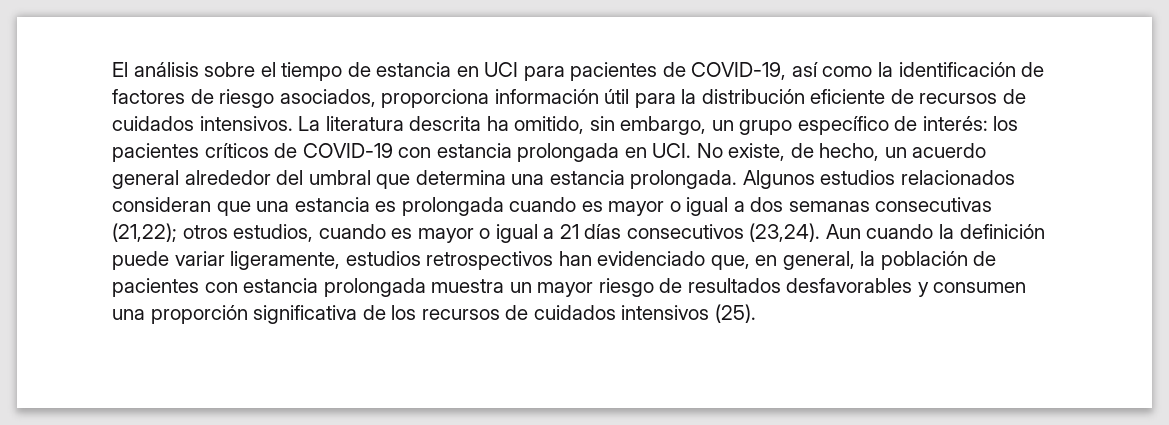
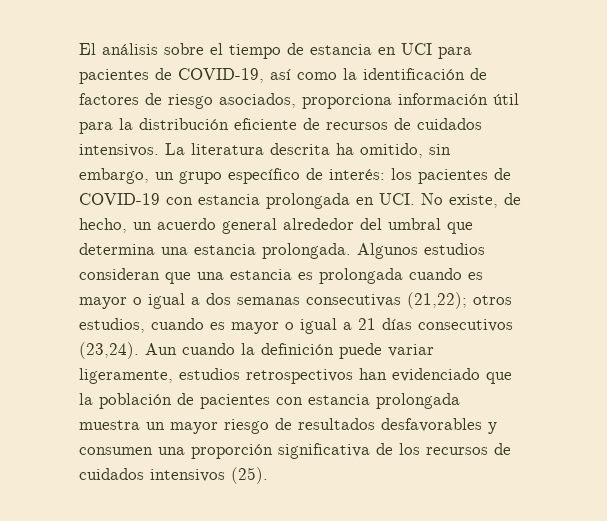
[204,143,269,158] críticos -> (488, 176) none
[900,170,1015,185] relacionados -> (485, 249) none
[710,251,855,270] que, en general, -> [486,372,512,384] que

